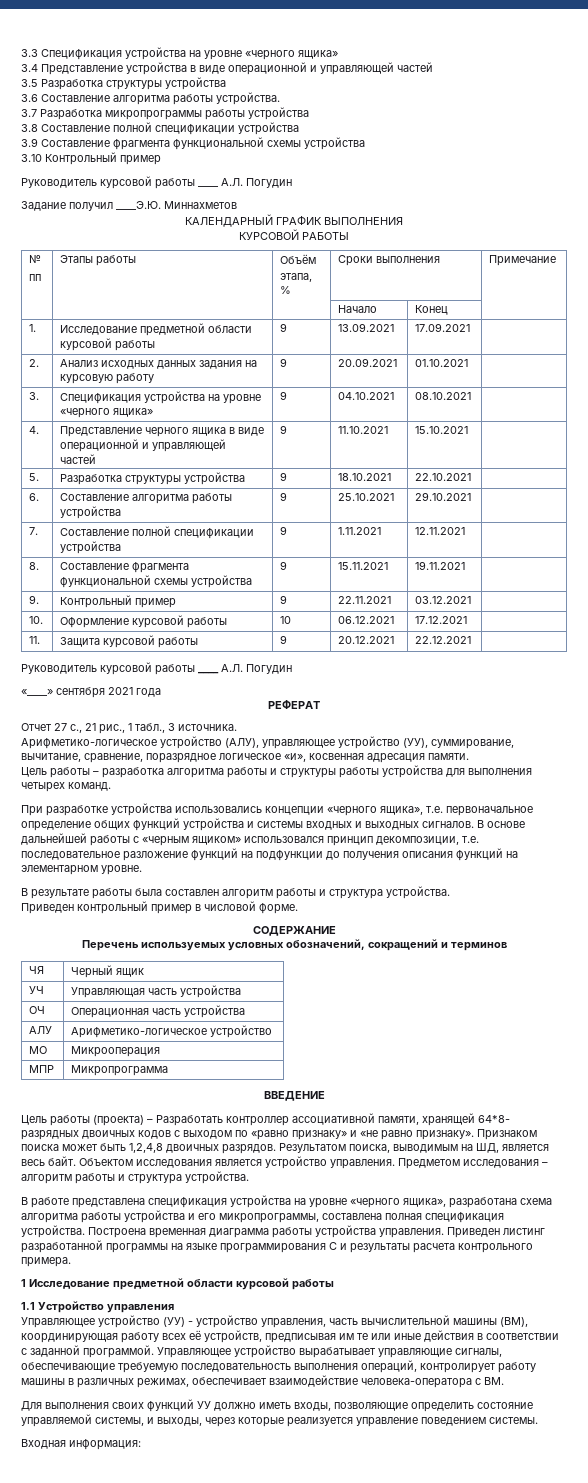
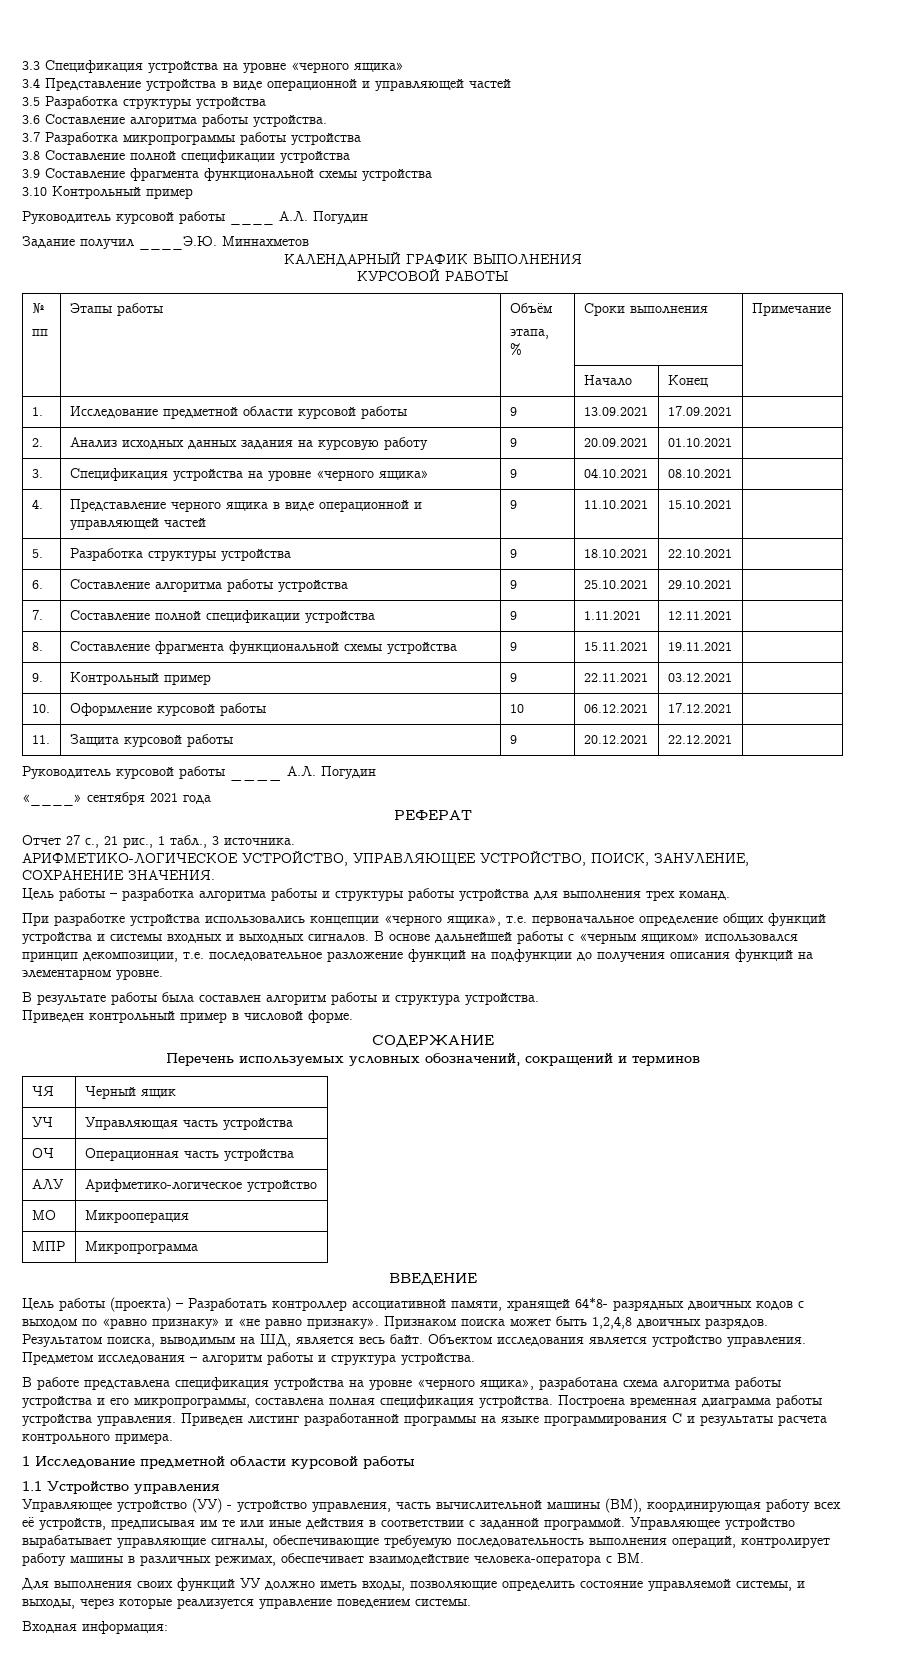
[21,736,514,749] [21,753,469,763] Арифметико-логическое устройство (АЛУ), управляющее устройство (УУ), суммирование, вычитание, сравнение, поразрядное логическое «и», косвенная адресация памяти. -> [22,851,749,866] [22,870,215,880] АРИФМЕТИКО-ЛОГИЧЕСКОЕ УСТРОЙСТВО, УПРАВЛЯЮЩЕЕ УСТРОЙСТВО, ПОИСК, ЗАНУЛЕНИЕ, СОХРАНЕНИЕ ЗНАЧЕНИЯ.
[21,782,65,792] четырех -> [646,890,675,901] трех

